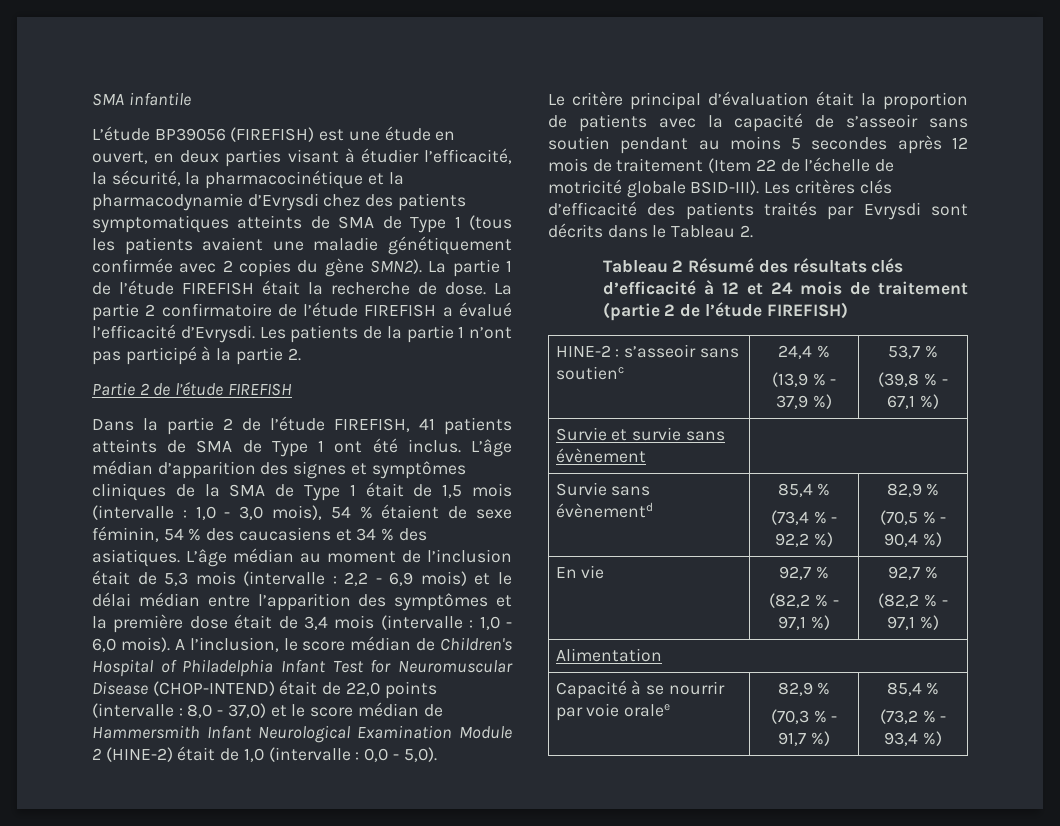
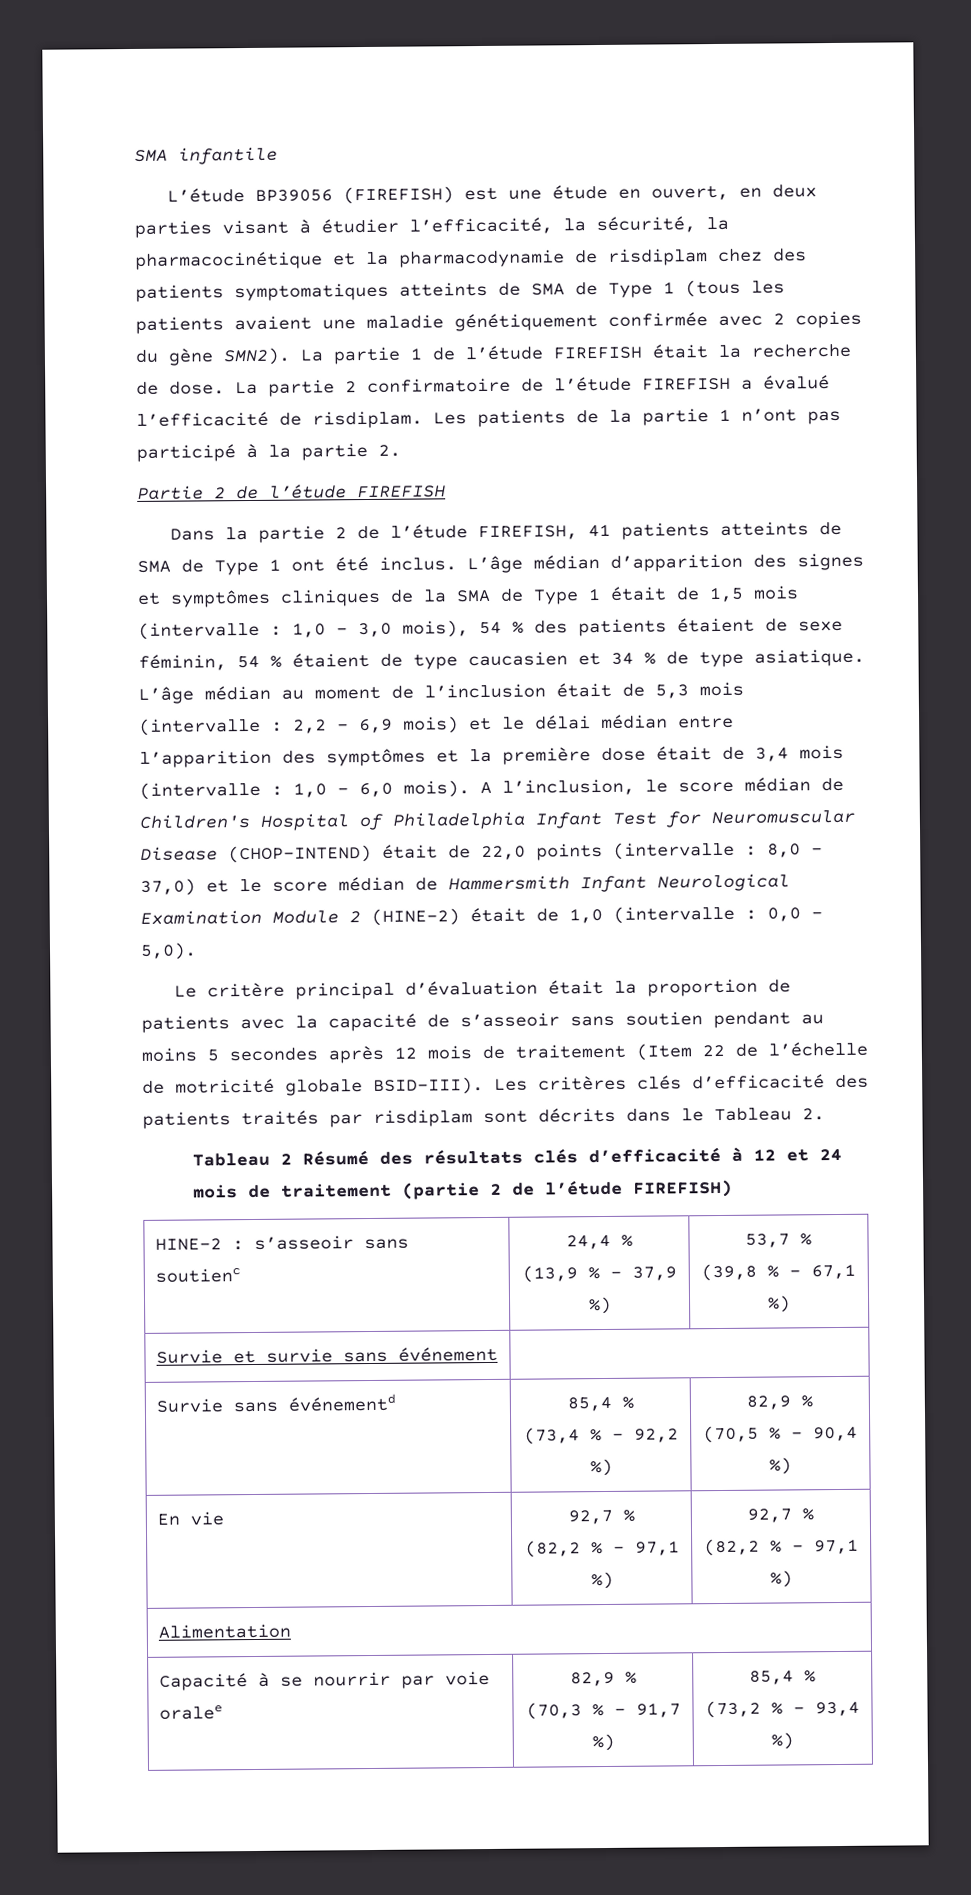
[247,193,319,211] d’Evrysdi -> [575,248,708,266] de risdiplam
[180,325,255,343] d’Evrysdi. -> [279,410,423,429] de risdiplam.
(373, 512) none -> [534,618,667,637] des patients
[206,527,427,541] [92,549,180,567] des caucasiens et 34 % des asiatiques. -> [292,648,865,670] étaient de type caucasien et 34 % de type asiatique.
[863,202,921,220] Evrysdi -> [373,1109,473,1127] risdiplam
[555,448,646,463] évènement -> [397,1346,498,1362] événement
[555,502,653,518] évènementd -> [287,1393,396,1412] événementd

